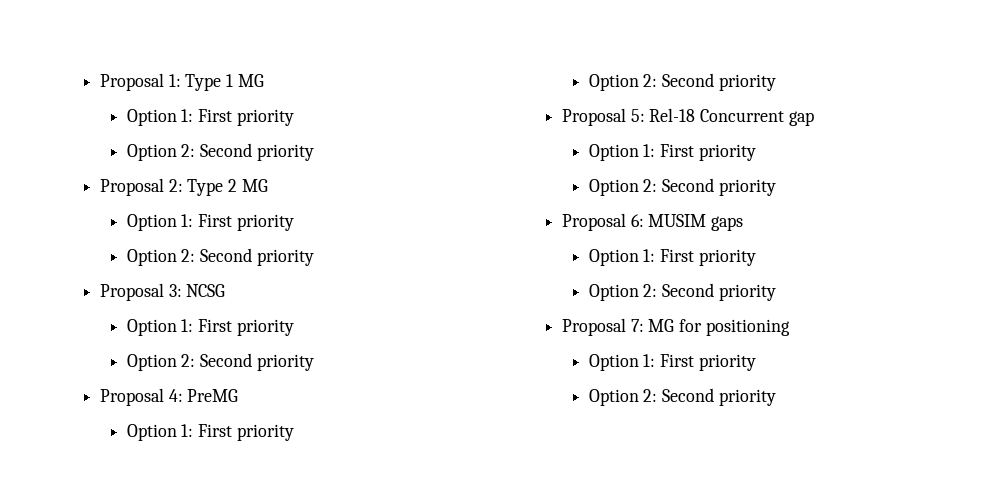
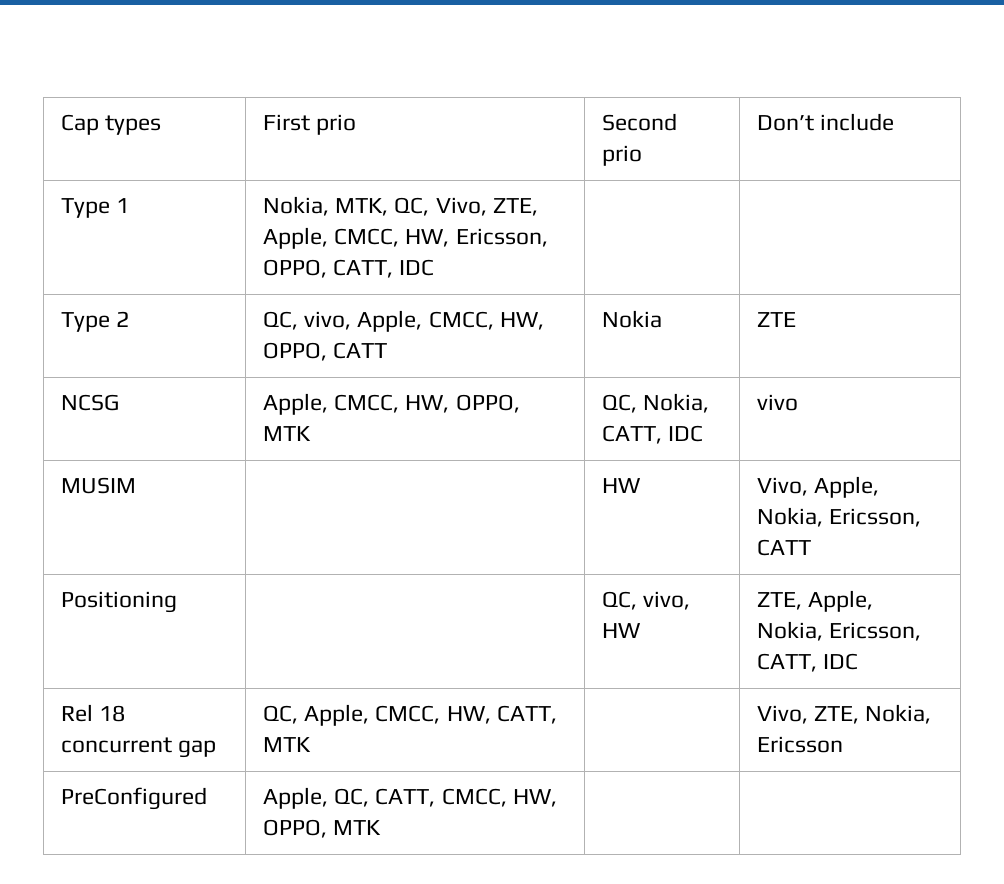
[99,73,264,91] [126,109,294,126] [126,143,314,161] [99,178,268,196] [126,214,294,231] [126,248,314,266] [99,283,226,301] [126,319,294,336] [126,353,314,371] [99,388,239,406] [126,424,294,441] [588,73,776,91] [561,108,814,126] [588,144,756,161] [588,178,776,196] [561,213,744,231] [588,249,756,266] [588,283,776,301] [561,318,790,336] [588,354,756,371] [588,388,776,406] Proposal 1: Type 1 MG // Option 1: First priority // Option 2: Second priority // Proposal 2: Type 2 MG // Option 1: First priority // Option 2: Second priority // Proposal 3: NCSG // Option 1: First priority // Option 2: Second priority // Proposal 4: PreMG // Option 1: First priority // Option 2: Second priority // Proposal 5: Rel-18 Concurrent gap // Option 1: First priority // Option 2: Second priority // Proposal 6: MUSIM gaps // Option 1: First priority // Option 2: Second priority // Proposal 7: MG for positioning // Option 1: First priority // Option 2: Second priority -> [61,114,162,135] [263,114,357,135] [602,113,678,131] [602,145,643,166] [757,113,895,131] [61,198,130,218] [263,196,538,216] [263,227,548,249] [263,259,435,278] [61,311,130,332] [263,310,544,332] [263,342,388,361] [602,310,663,328] [757,312,797,327] [61,394,120,411] [263,393,520,415] [263,426,312,441] [602,393,710,413] [602,425,704,444] [757,394,799,411] [61,477,137,494] [602,478,642,493] [757,476,880,498] [757,507,922,527] [757,539,812,556] [61,591,178,613] [602,591,691,610] [602,623,642,638] [757,590,874,612] [757,621,922,641] [757,653,859,672] [61,704,126,722] [61,737,217,758] [263,704,557,726] [263,737,312,752] [757,704,932,724] [757,736,844,753] [61,787,208,810] [263,787,557,809] [263,819,382,838] Cap types | First prio | Second prio | Don’t include // Type 1 | Nokia, MTK, QC, Vivo, ZTE, Apple, CMCC, HW, Ericsson, OPPO, CATT, IDC | | // Type 2 | QC, vivo, Apple, CMCC, HW, OPPO, CATT | Nokia | ZTE // NCSG | Apple, CMCC, HW, OPPO, MTK | QC, Nokia, CATT, IDC | vivo // MUSIM | | HW | Vivo, Apple, Nokia, Ericsson, CATT // Positioning | | QC, vivo, HW | ZTE, Apple, Nokia, Ericsson, CATT, IDC // Rel 18 concurrent gap | QC, Apple, CMCC, HW, CATT, MTK | | Vivo, ZTE, Nokia, Ericsson // PreConfigured | Apple, QC, CATT, CMCC, HW, OPPO, MTK | |

